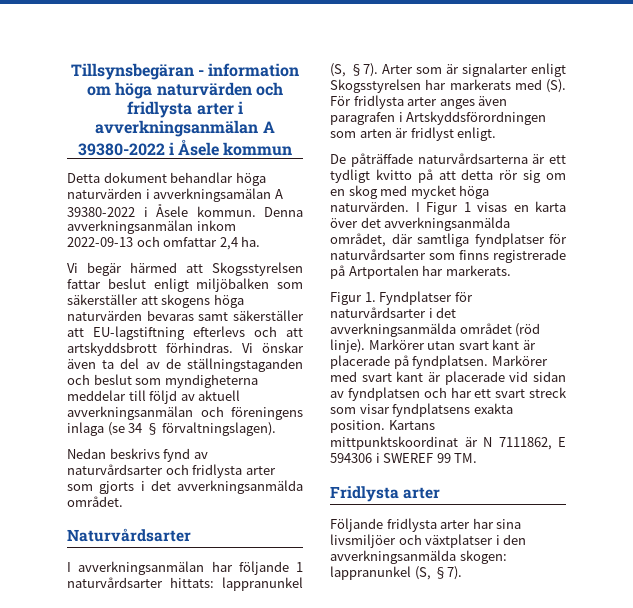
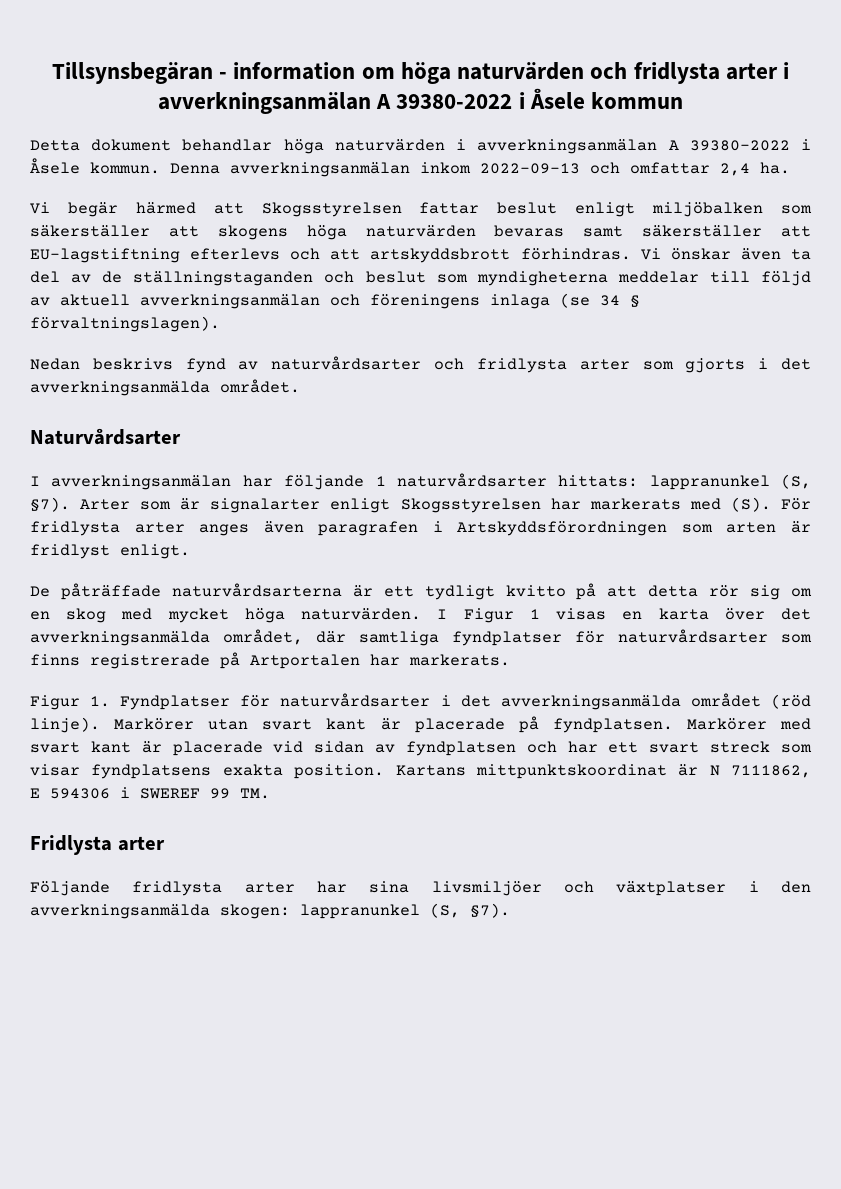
[153,188,272,202] avverkningsamälan -> [477,139,658,154] avverkningsanmälan

